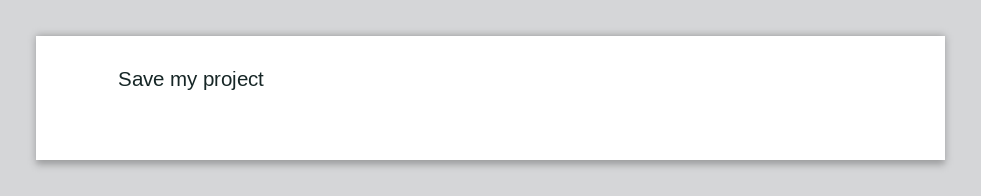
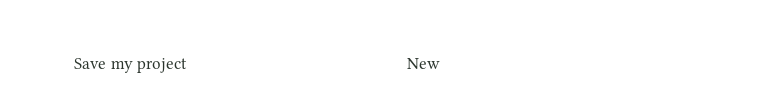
(264, 80) none -> [407,58,440,69] // New

